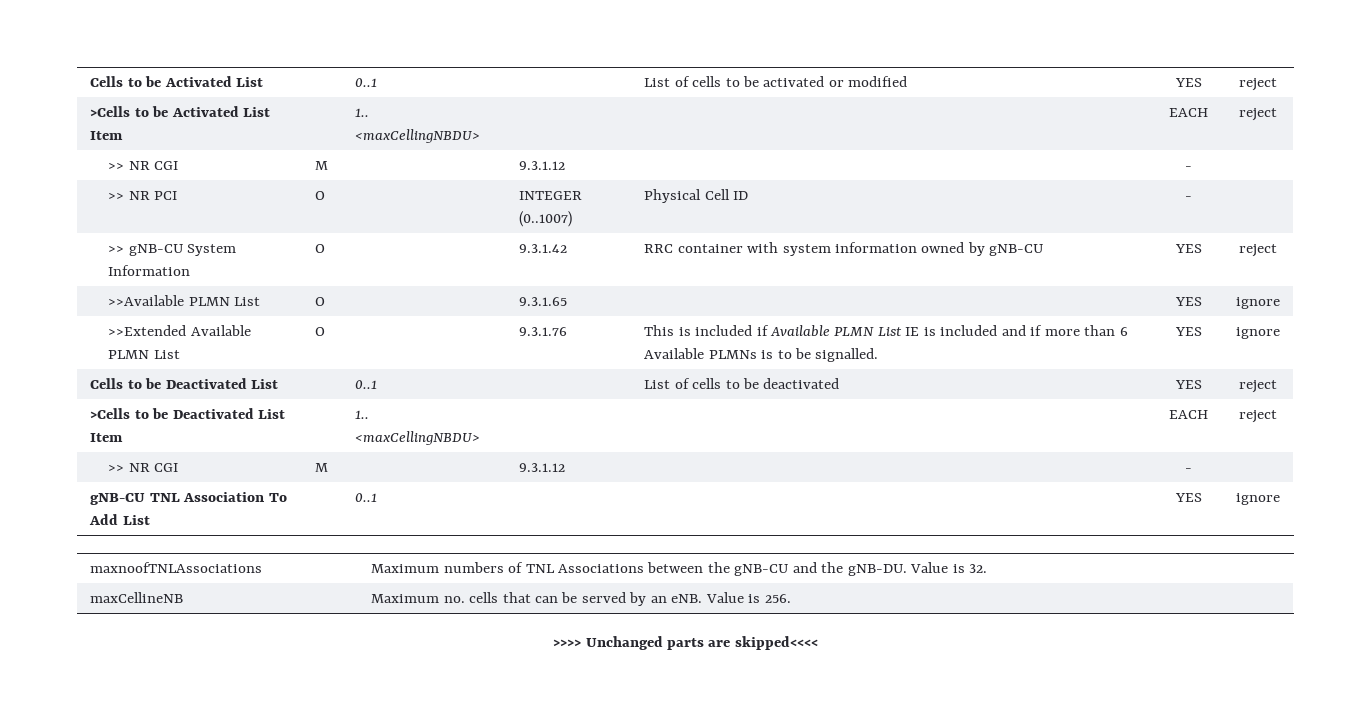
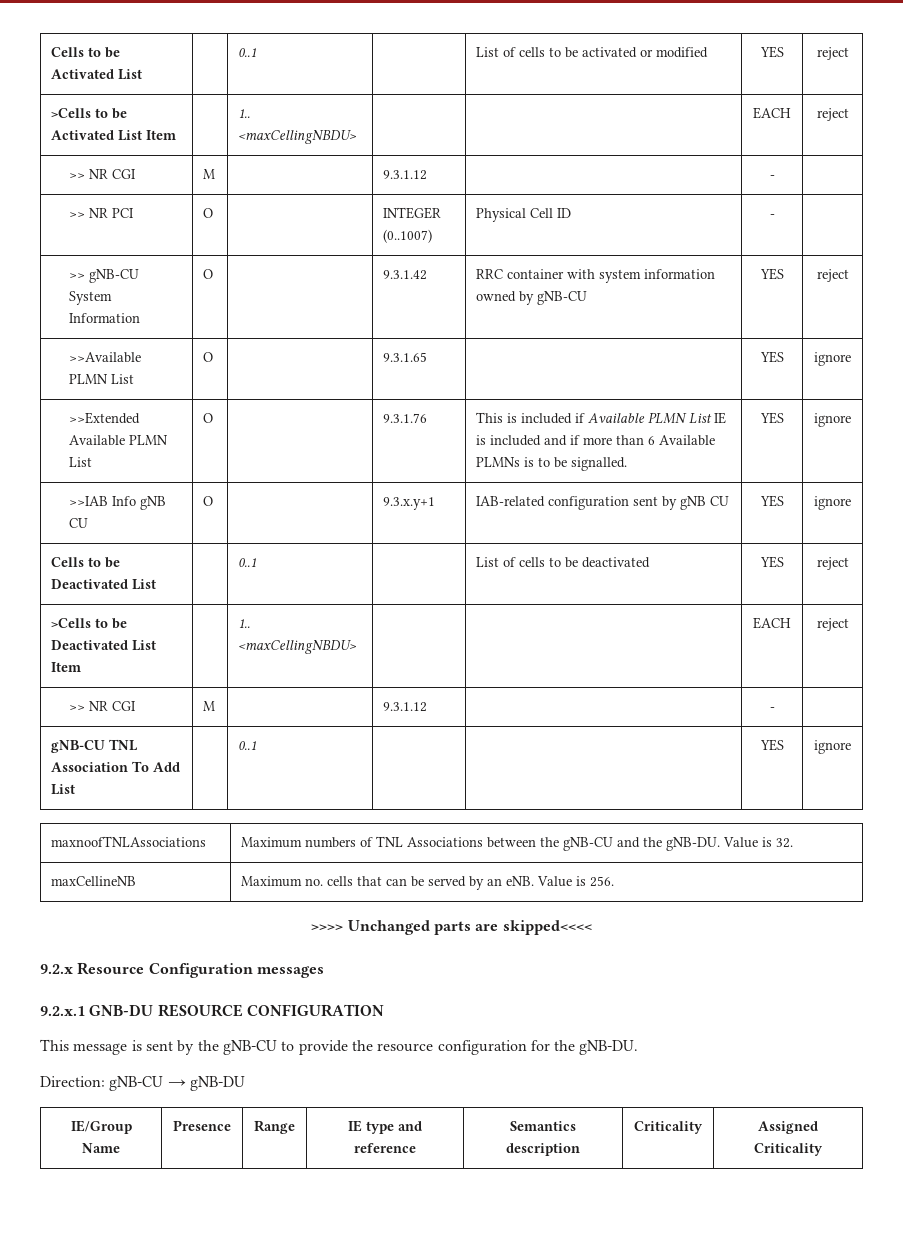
(1280, 333) none -> [69,496,167,510] [69,518,89,528] [202,496,213,506] [382,497,435,510] [475,496,729,510] [759,495,784,507] [814,496,851,510] // >>IAB Info gNB CU | O | | 9.3.x.y+1 | IAB-related configuration sent by gNB CU | YES | ignore
(818, 643) none -> [40,962,324,978] [40,1004,384,1017] [40,1039,639,1055] [40,1076,245,1091] [70,1120,132,1134] [82,1143,120,1153] [173,1120,231,1131] [254,1120,295,1134] [348,1120,422,1134] [354,1143,416,1153] [510,1121,576,1131] [506,1143,580,1156] [634,1121,703,1134] [758,1121,818,1134] [754,1143,823,1156] // 9.2.x Resource Configuration messages // 9.2.x.1 GNB-DU RESOURCE CONFIGURATION // This message is sent by the gNB-CU to provide the resource configuration for the gNB-DU. // Direction: gNB-CU → gNB-DU // IE/Group Name | Presence | Range | IE type and reference | Semantics description | Criticality | Assigned Criticality

